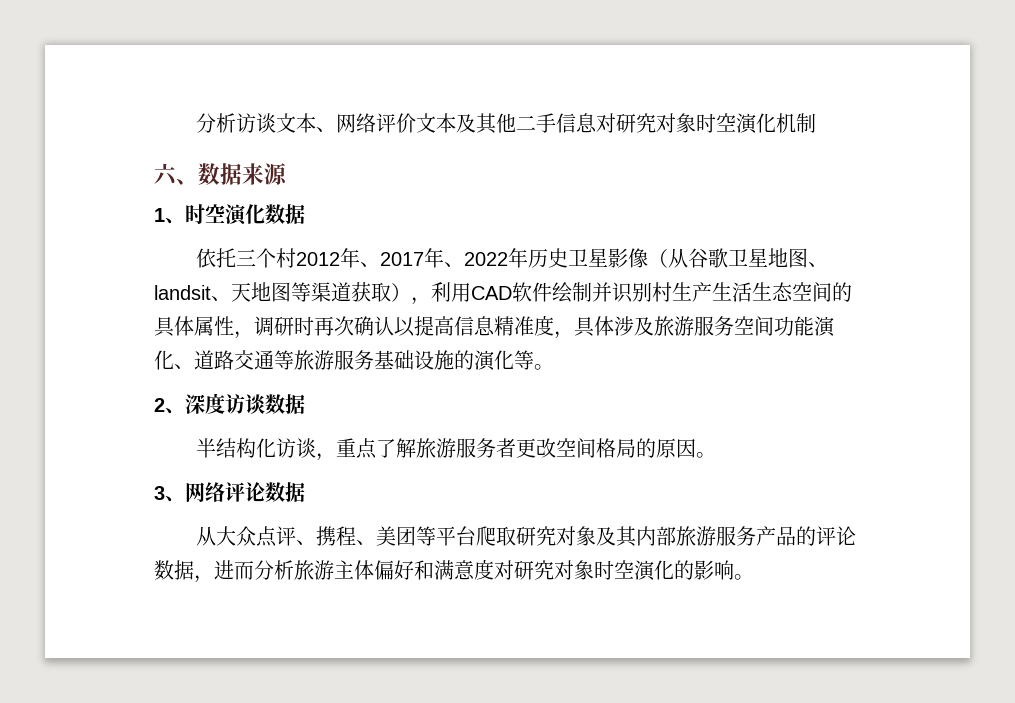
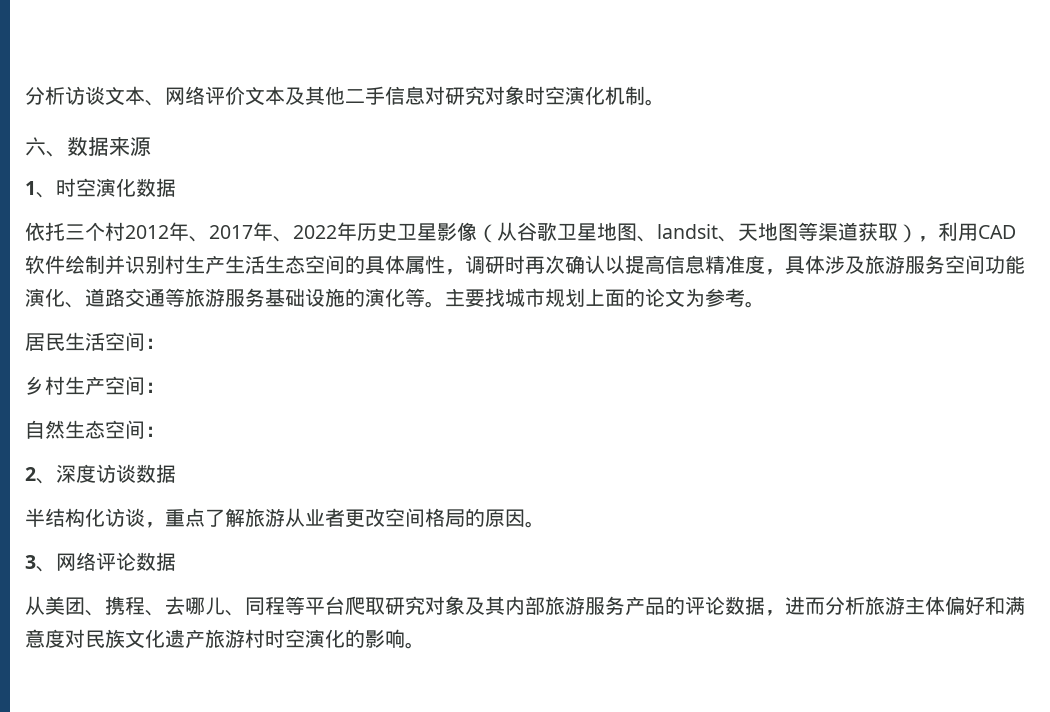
(816, 123) none -> [645,99,665,106] 。
(554, 367) none -> [445,288,765,308] [25,332,165,351] [25,376,165,395] [25,420,165,439] 主要找城市规划上面的论文为参考。 // 居民生活空间： // 乡村生产空间： // 自然生态空间：
[455,438,496,458] 服务 -> [285,508,325,527] 从业
[215,526,416,547] 大众点评、携程、美团 -> [45,596,285,616] 美团、携程、去哪儿、同程
[514,560,594,580] 研究对象 -> [85,629,265,648] 民族文化遗产旅游村

